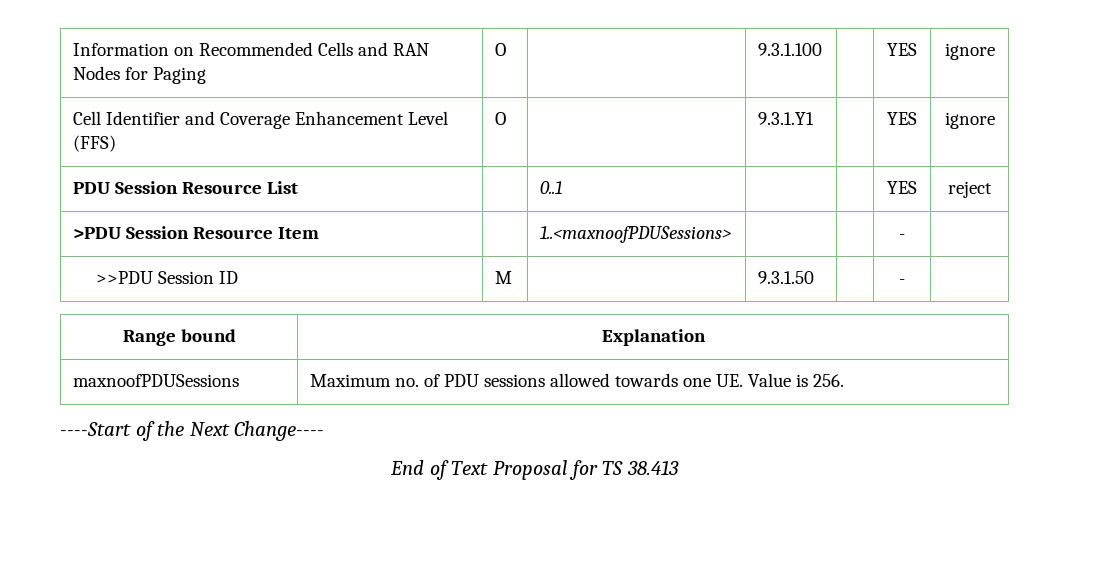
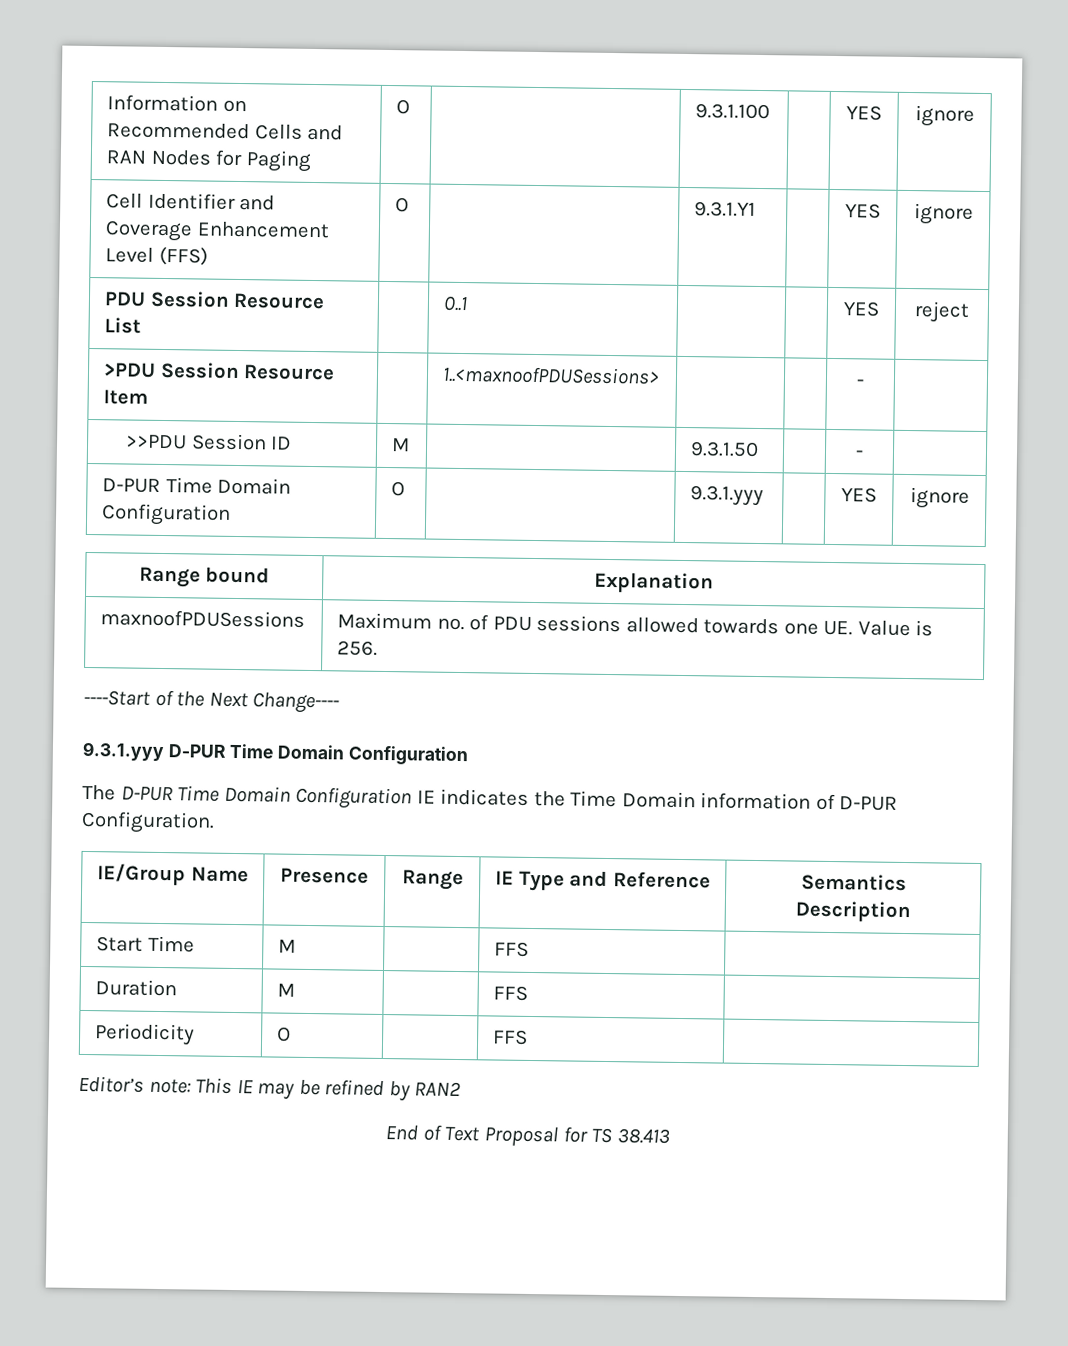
(905, 281) none -> [102,477,292,495] [101,503,232,526] [391,481,406,497] [690,485,765,507] [841,487,877,503] [909,487,970,509] // D-PUR Time Domain Configuration | O | | 9.3.1.yyy | | YES | ignore
(325, 431) none -> [82,741,468,766] [82,784,899,811] [81,810,215,834] [97,863,249,886] [280,867,369,884] [401,869,464,891] [495,870,711,892] [800,873,907,892] [794,900,911,923] [96,935,195,953] [278,939,297,953] [494,941,530,957] [95,979,178,997] [277,983,296,997] [493,985,529,1001] [94,1023,196,1046] [277,1026,292,1042] [493,1029,529,1045] [78,1075,462,1102] // 9.3.1.yyy D-PUR Time Domain Configuration // The D-PUR Time Domain Configuration IE indicates the Time Domain information of D-PUR Configuration. // IE/Group Name | Presence | Range | IE Type and Reference | Semantics Description // Start Time | M | | FFS | // Duration | M | | FFS | // Periodicity | O | | FFS | // Editor’s note: This IE may be refined by RAN2

